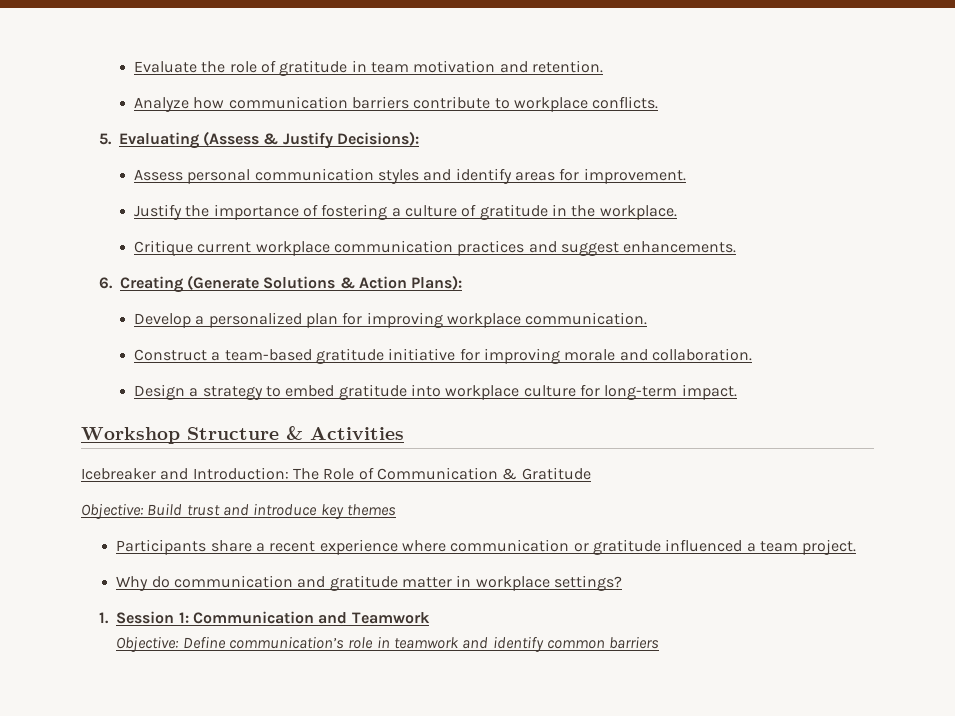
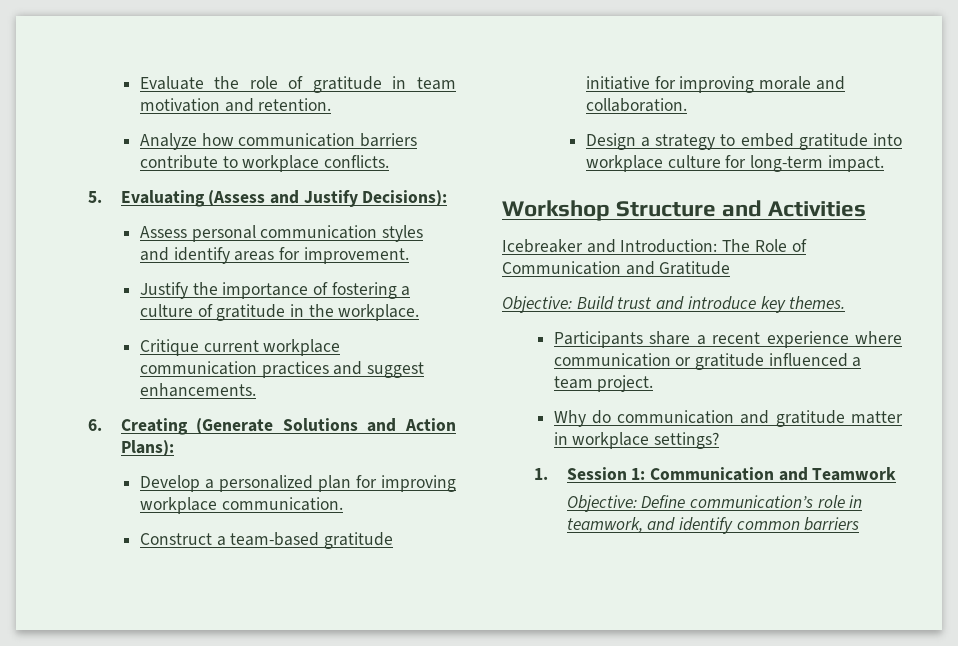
[263,133,279,145] & -> [269,190,299,204] and
[339,277,355,289] & -> [367,418,397,432] and
[286,426,303,440] & -> [722,200,763,217] and
[502,468,518,480] & -> [625,261,655,275] and
[346,504,396,516] themes -> [789,296,846,309] themes.
[394,637,460,649] teamwork -> [566,517,643,533] teamwork,

